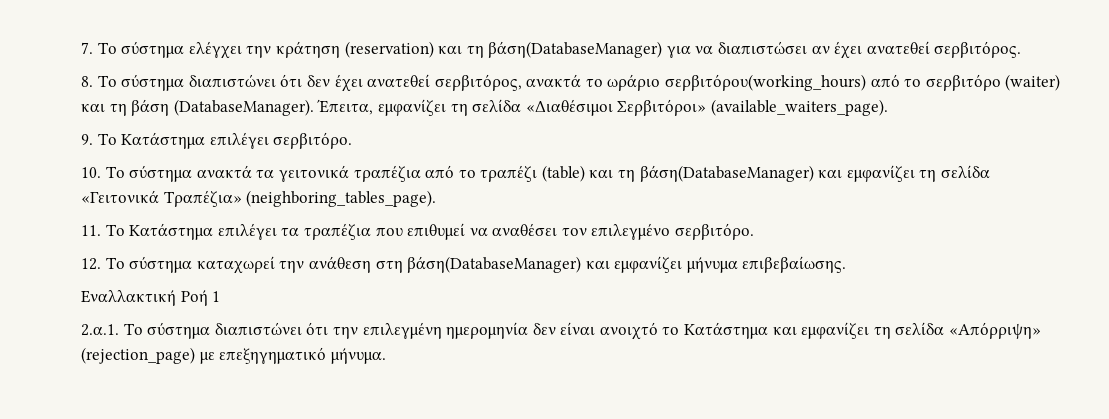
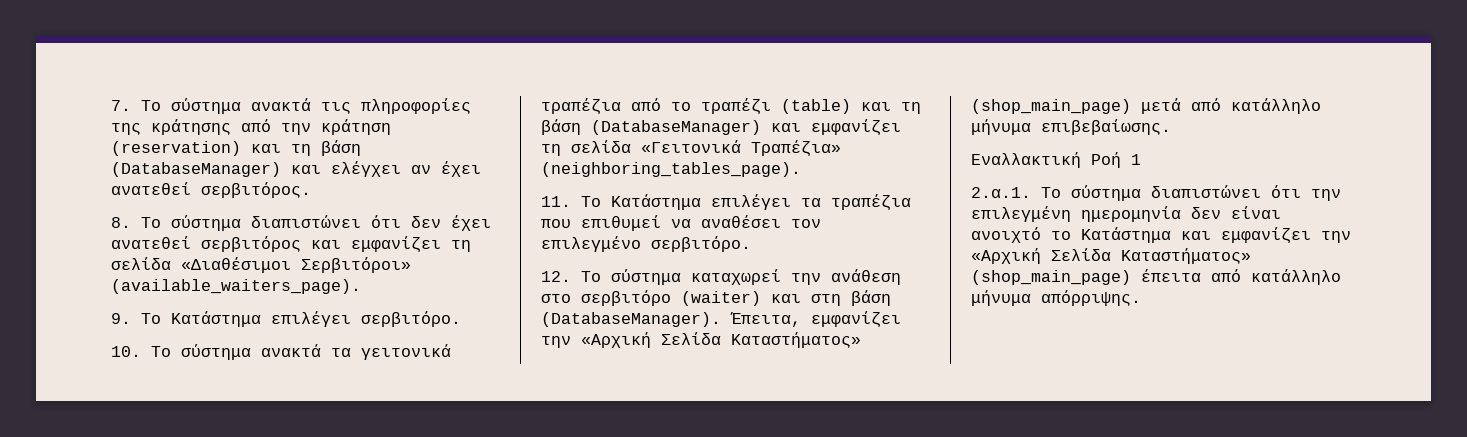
[188,41,242,59] ελέγχει -> [251,98,471,114] [111,119,271,135] ανακτά τις πληροφορίες της κράτησης από
[488,41,808,58] βάση(DatabaseManager) για να διαπιστώσει -> [321,140,361,156] [111,161,401,177] βάση (DatabaseManager) και ελέγχει
[434,74,1061,91] [81,99,374,116] σερβιτόρος, ανακτά το ωράριο σερβιτόρου(working_hours) από το σερβιτόρο (waiter) και τη βάση (DatabaseManager). Έπειτα, -> [201,236,341,252] σερβιτόρος και
[639,165,814,182] βάση(DatabaseManager) -> [541,119,761,135] βάση (DatabaseManager)
[375,256,683,273] στη βάση(DatabaseManager) και εμφανίζει -> [541,290,891,306] [541,311,901,327] [541,332,861,348] [971,98,1321,114] στο σερβιτόρο (waiter) και στη βάση (DatabaseManager). Έπειτα, εμφανίζει την «Αρχική Σελίδα Καταστήματος» (shop_main_page) μετά από κατάλληλο
[873,322,1042,339] [81,347,386,364] τη σελίδα «Απόρριψη» (rejection_page) με επεξηγηματικό μήνυμα. -> [1321,231,1351,243] [971,248,1251,264] [971,269,1341,285] [971,290,1141,306] την «Αρχική Σελίδα Καταστήματος» (shop_main_page) έπειτα από κατάλληλο μήνυμα απόρριψης.

